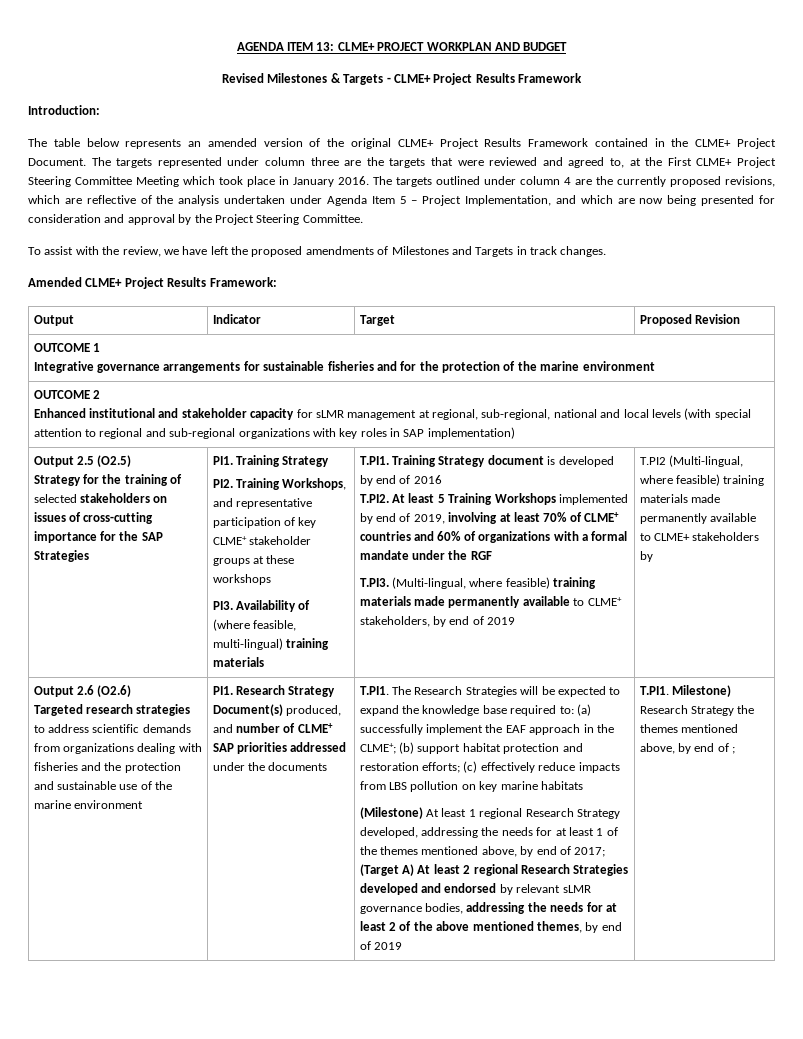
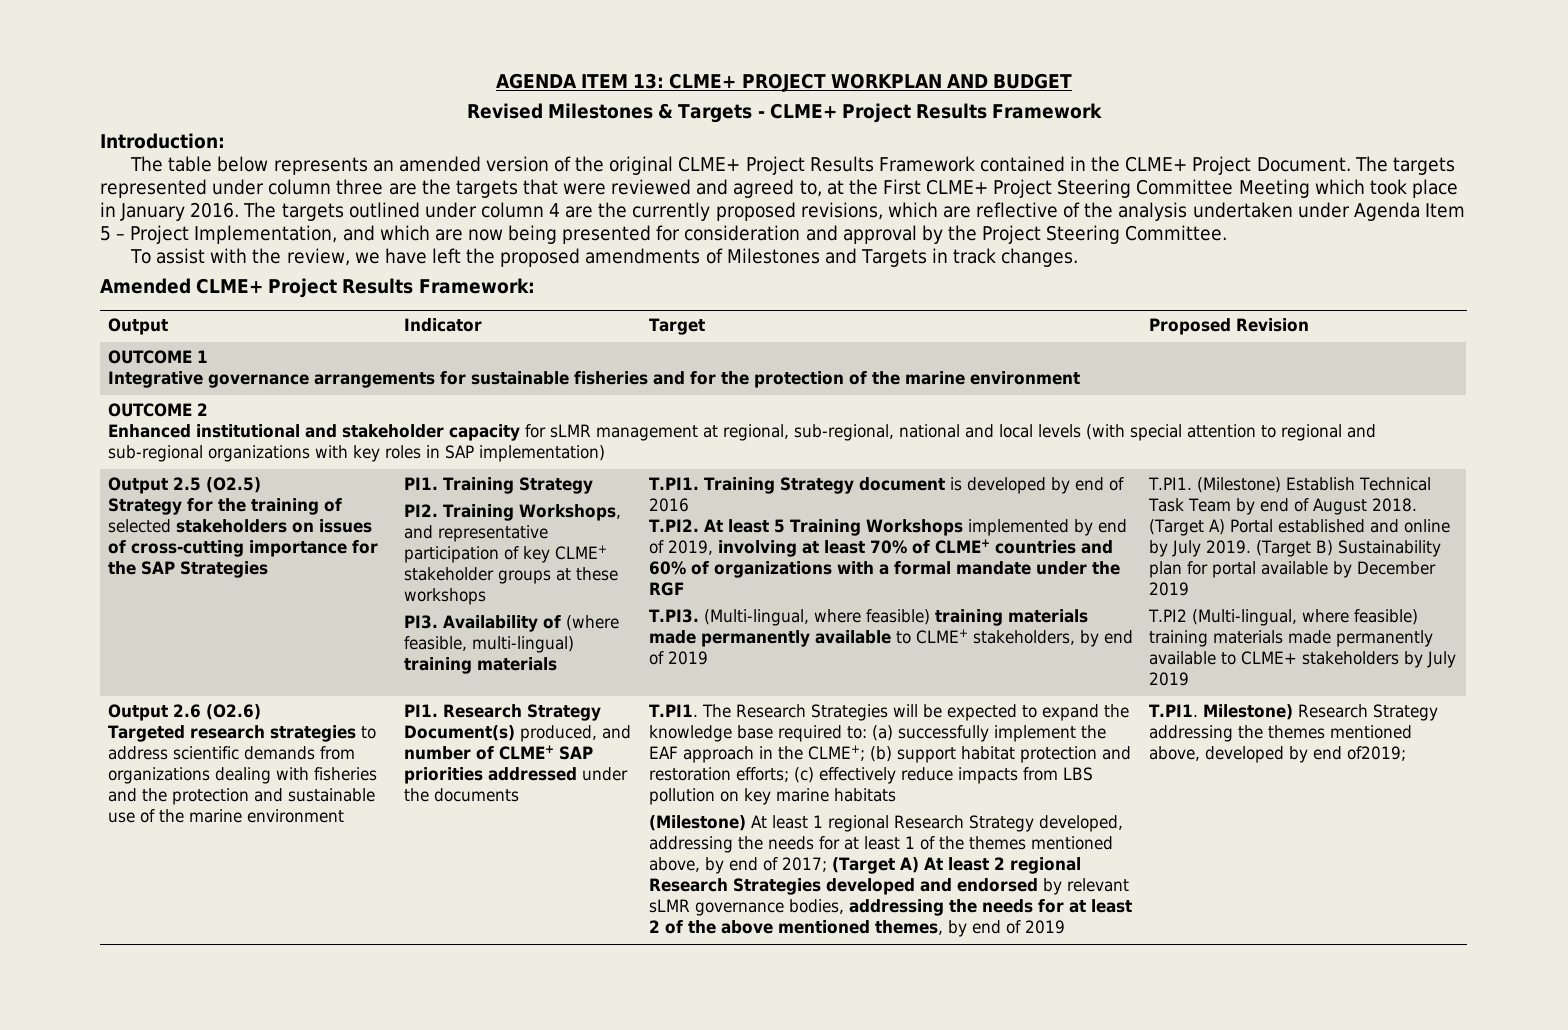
(516, 621) none -> [1147,477,1431,493] [1147,498,1417,515] [1148,519,1450,536] [1148,540,1441,557] [1148,561,1436,578] [1148,582,1189,596] T.PI1. (Milestone) Establish Technical Task Team by end of August 2018. (Target A) Portal established and online by July 2019. (Target B) Sustainability plan for portal available by December 2019 //
(653, 556) none -> [1426,651,1456,668] [1148,672,1189,686] July 2019
[737,705,755,714] [639,724,739,733] [639,743,736,754] the themes mentioned above, by end of ; -> [1148,725,1412,742] [1148,746,1406,763] addressing the themes mentioned above, developed by end of2019;

